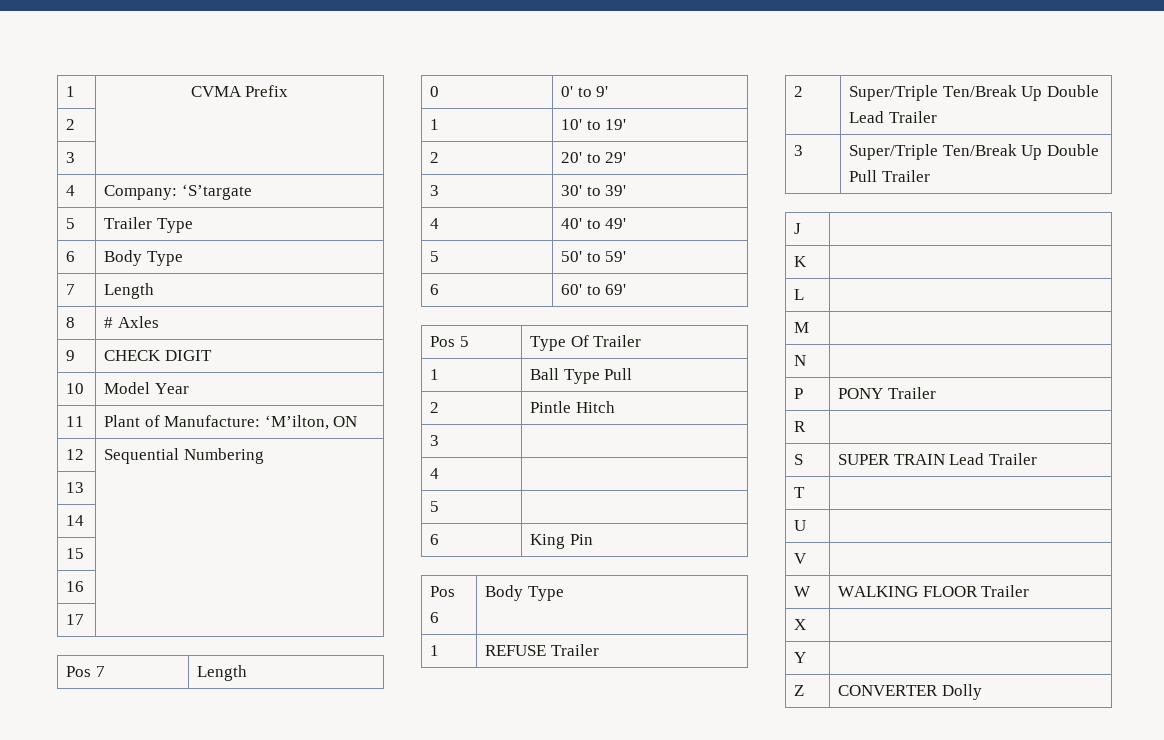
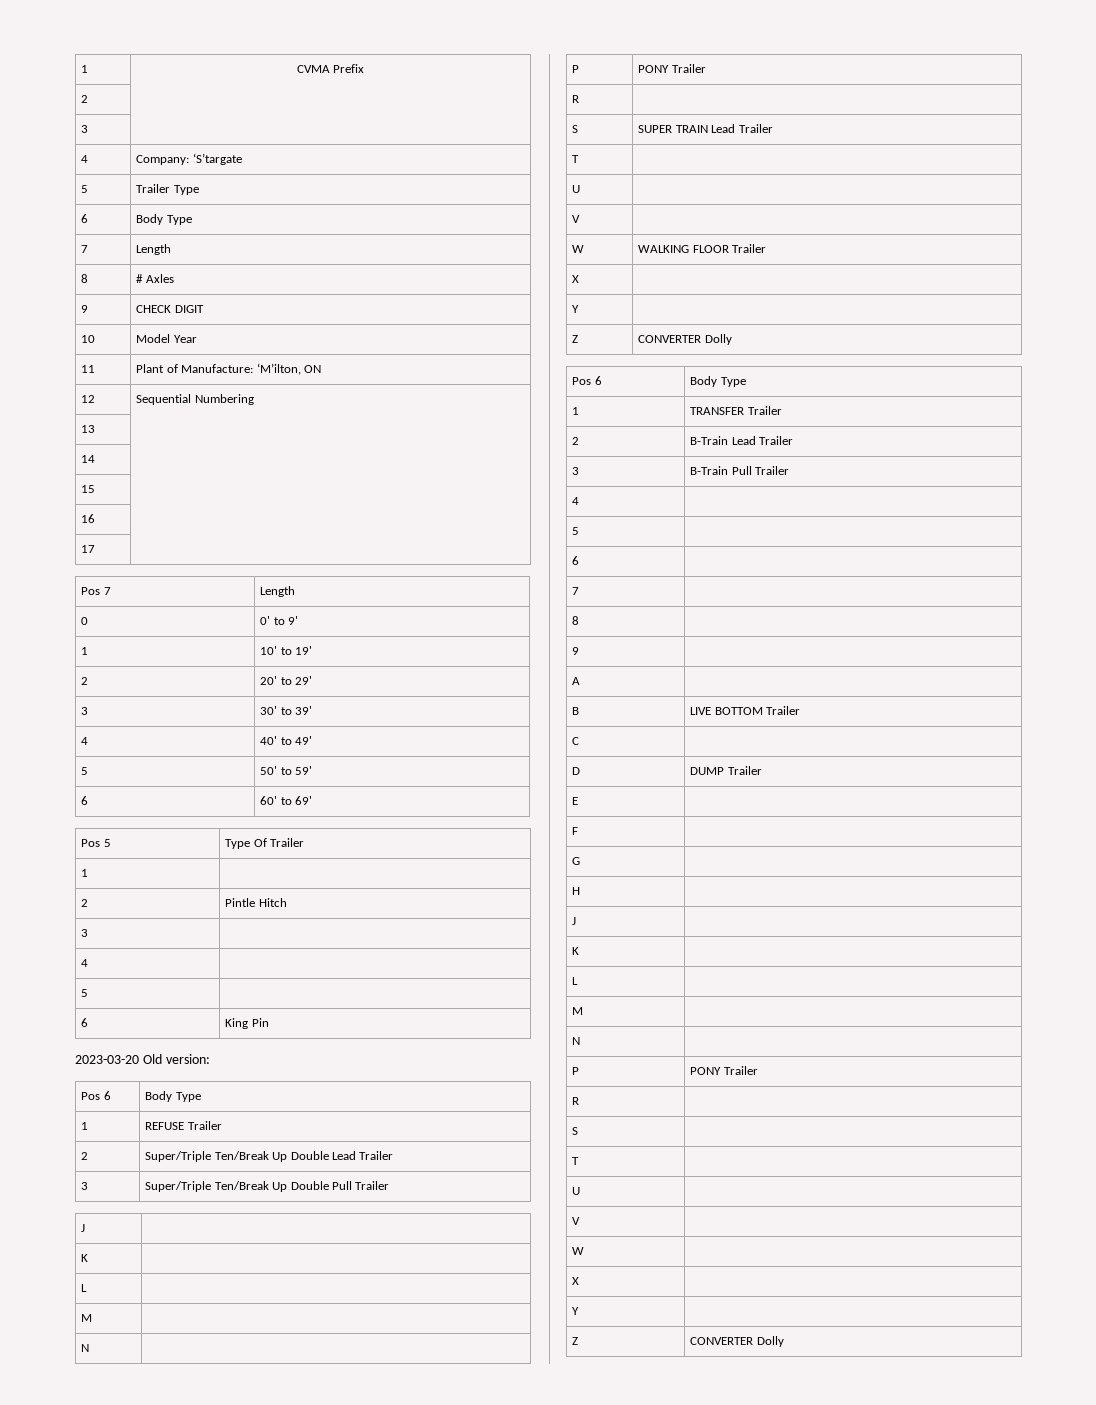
[529,368,633,384] Ball Type Pull -> (89, 873) none
(593, 539) none -> [75,1054,210,1064] // 2023-03-20 Old version:
(982, 692) none -> [572,376,602,385] [690,376,746,387] [572,407,580,415] [690,406,782,415] [572,437,580,445] [690,436,794,445] [572,467,580,475] [690,466,790,475] [572,497,580,505] [572,527,580,535] [572,556,580,565] [572,587,580,595] [572,616,580,625] [572,647,580,655] [572,677,581,685] [572,707,580,715] [690,706,801,715] [572,737,580,745] [572,767,581,775] [690,766,762,775] [572,797,579,805] [572,827,579,835] [572,857,581,865] [572,887,581,895] [572,917,577,925] [572,947,580,955] [572,977,579,985] [572,1007,584,1015] [572,1037,581,1045] [572,1067,580,1075] [690,1066,758,1075] [572,1097,580,1105] [572,1127,579,1135] [572,1157,580,1165] [572,1187,581,1195] [572,1217,581,1225] [572,1247,585,1255] [572,1277,580,1285] [572,1307,580,1315] [572,1337,579,1345] [690,1336,784,1347] // Pos 6 | Body Type // 1 | TRANSFER Trailer // 2 | B-Train Lead Trailer // 3 | B-Train Pull Trailer // 4 | // 5 | // 6 | // 7 | // 8 | // 9 | // A | // B | LIVE BOTTOM Trailer // C | // D | DUMP Trailer // E | // F | // G | // H | // J | // K | // L | // M | // N | // P | PONY Trailer // R | // S | // T | // U | // V | // W | // X | // Y | // Z | CONVERTER Dolly

